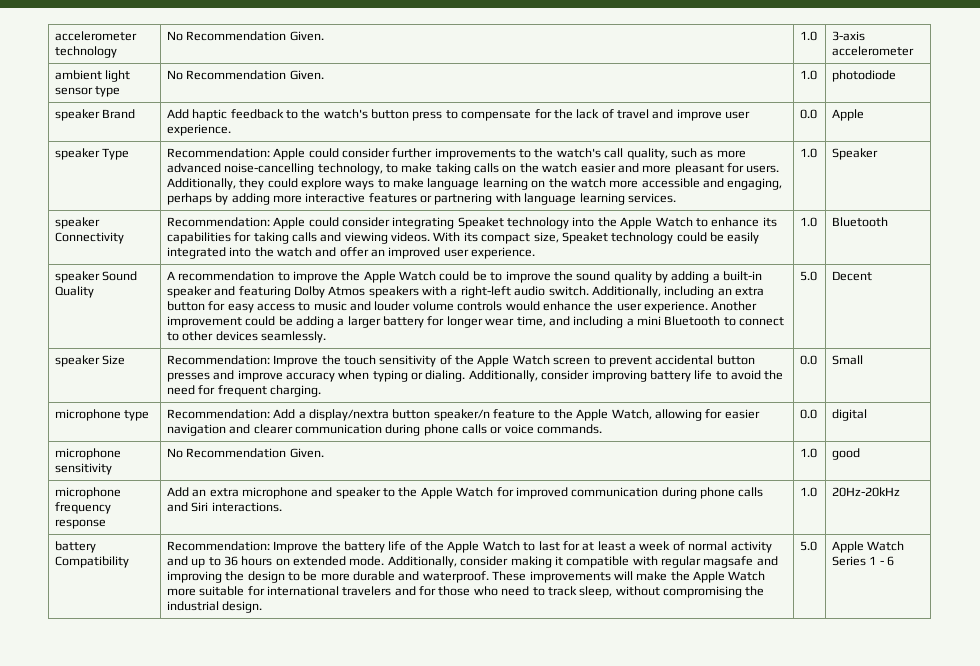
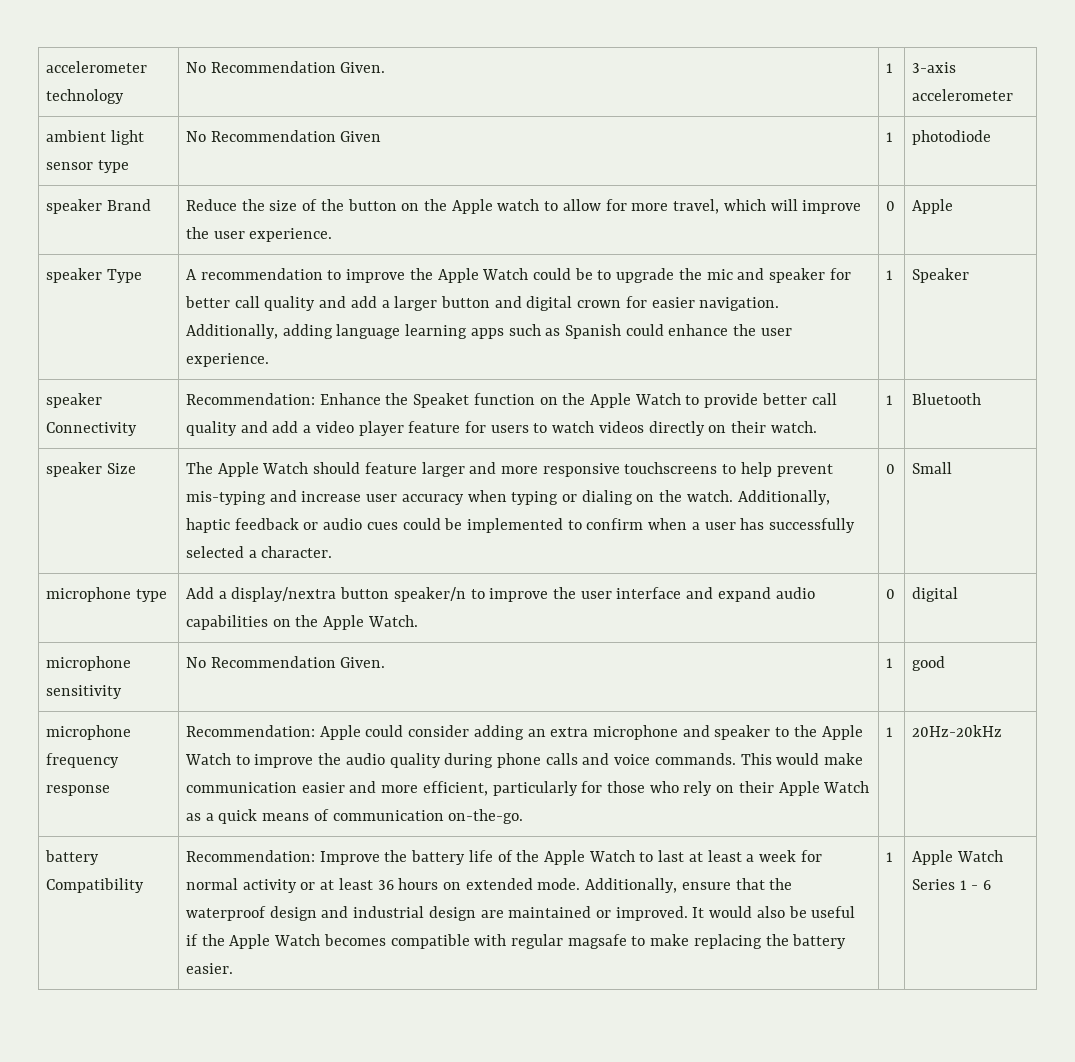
[799,31,817,41] 1.0 -> [885,63,893,73] 1
[289,70,324,80] [799,70,817,80] Given. | 1.0 -> [340,131,382,142] [885,132,893,142] Given | 1
[166,109,751,121] [166,124,231,136] [799,109,817,119] Add haptic feedback to the watch's button press to compensate for the lack of travel and improve user experience. | 0.0 -> [185,199,862,214] [185,227,333,242] [885,201,895,211] Reduce the size of the button on the Apple watch to allow for more travel, which will improve the user experience. | 0
[166,148,746,160] [166,163,780,175] [166,178,783,190] [166,193,676,205] [799,148,817,158] [831,148,878,160] [54,217,100,229] [54,232,124,244] [166,217,777,229] [166,232,760,244] [166,247,536,259] [799,217,817,227] [831,217,888,227] [54,271,138,283] [54,286,94,298] | Recommendation: Apple could consider further improvements to the watch's call quality, such as more advanced noise-cancelling technology, to make taking calls on the watch easier and more pleasant for users. Additionally, they could explore ways to make language learning on the watch more accessible and engaging, perhaps by adding more interactive features or partnering with language learning services. | 1.0 | Speaker // speaker Connectivity | Recommendation: Apple could consider integrating Speaket technology into the Apple Watch to enhance its capabilities for taking calls and viewing videos. With its compact size, Speaket technology could be easily integrated into the watch and offer an improved user experience. | 1.0 | Bluetooth // speaker Sound Quality -> (142, 276) none
[505,271,763,283] [166,286,765,298] [166,301,758,313] [166,316,785,328] [166,331,326,343] [799,271,817,281] [831,271,872,281] [54,355,126,367] [166,355,755,367] [166,370,784,382] [166,385,321,397] [799,355,817,365] improve the sound quality by adding a built-in speaker and featuring Dolby Atmos speakers with a right-left audio switch. Additionally, including an extra button for easy access to music and louder volume controls would enhance the user experience. Another improvement could be adding a larger battery for longer wear time, and including a mini Bluetooth to connect to other devices seamlessly. | 5.0 | Decent // speaker Size | Recommendation: Improve the touch sensitivity of the Apple Watch screen to prevent accidental button presses and improve accuracy when typing or dialing. Additionally, consider improving battery life to avoid the need for frequent charging. | 0.0 -> [616,268,851,283] [184,296,780,311] [185,324,792,339] [185,353,269,367] [885,270,893,280] [911,268,969,283] [45,393,102,408] [45,422,137,436] [185,393,837,408] [185,421,817,436] [885,395,893,405] [911,393,981,405] [45,462,136,477] [185,462,833,477] [185,490,830,505] [185,518,856,533] [185,546,333,558] [885,464,895,474] upgrade the mic and speaker for better call quality and add a larger button and digital crown for easier navigation. Additionally, adding language learning apps such as Spanish could enhance the user experience. | 1 | Speaker // speaker Connectivity | Recommendation: Enhance the Speaket function on the Apple Watch to provide better call quality and add a video player feature for users to watch videos directly on their watch. | 1 | Bluetooth // speaker Size | The Apple Watch should feature larger and more responsive touchscreens to help prevent mis-typing and increase user accuracy when typing or dialing on the watch. Additionally, haptic feedback or audio cues could be implemented to confirm when a user has successfully selected a character. | 0
[166,409,270,419] Recommendation: -> (167, 595) none
[493,409,760,421] [166,424,603,436] [799,409,817,419] feature to the Apple Watch, allowing for easier navigation and clearer communication during phone calls or voice commands. | 0.0 -> [470,587,815,602] [185,615,418,630] [885,589,895,599] to improve the user interface and expand audio capabilities on the Apple Watch. | 0
[799,448,817,458] 1.0 -> [885,658,893,668] 1
[166,487,189,497] Add -> [185,725,524,740] Recommendation: Apple could consider adding
[496,487,764,499] [166,502,282,512] [799,487,817,497] for improved communication during phone calls and Siri interactions. | 1.0 -> [235,753,864,768] [185,781,870,796] [185,809,524,824] [885,727,893,737] to improve the audio quality during phone calls and voice commands. This would make communication easier and more efficient, particularly for those who rely on their Apple Watch as a quick means of communication on-the-go. | 1
[562,541,580,551] for -> (685, 856) none
[672,541,685,551] of -> [800,850,822,862] for
[166,556,221,568] and up to -> [300,878,373,890] or at least
[460,556,778,568] [166,571,766,583] [166,586,765,598] [166,601,263,613] [799,541,817,551] consider making it compatible with regular magsafe and improving the design to be more durable and waterproof. These improvements will make the Apple Watch more suitable for international travelers and for those who need to track sleep, without compromising the industrial design. | 5.0 -> [681,878,793,890] [185,906,856,921] [185,934,847,949] [185,963,233,974] [885,852,893,862] ensure that the waterproof design and industrial design are maintained or improved. It would also be useful if the Apple Watch becomes compatible with regular magsafe to make replacing the battery easier. | 1

